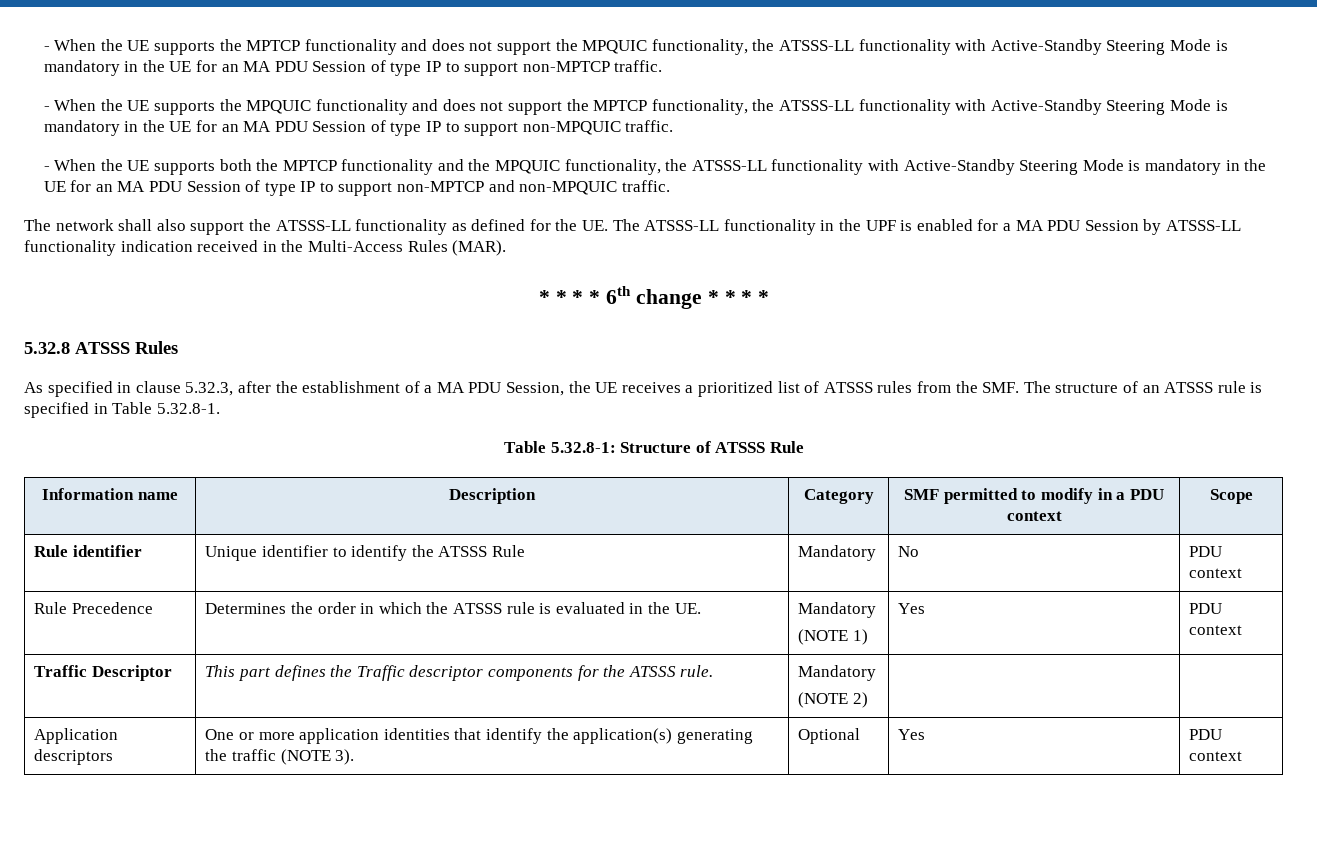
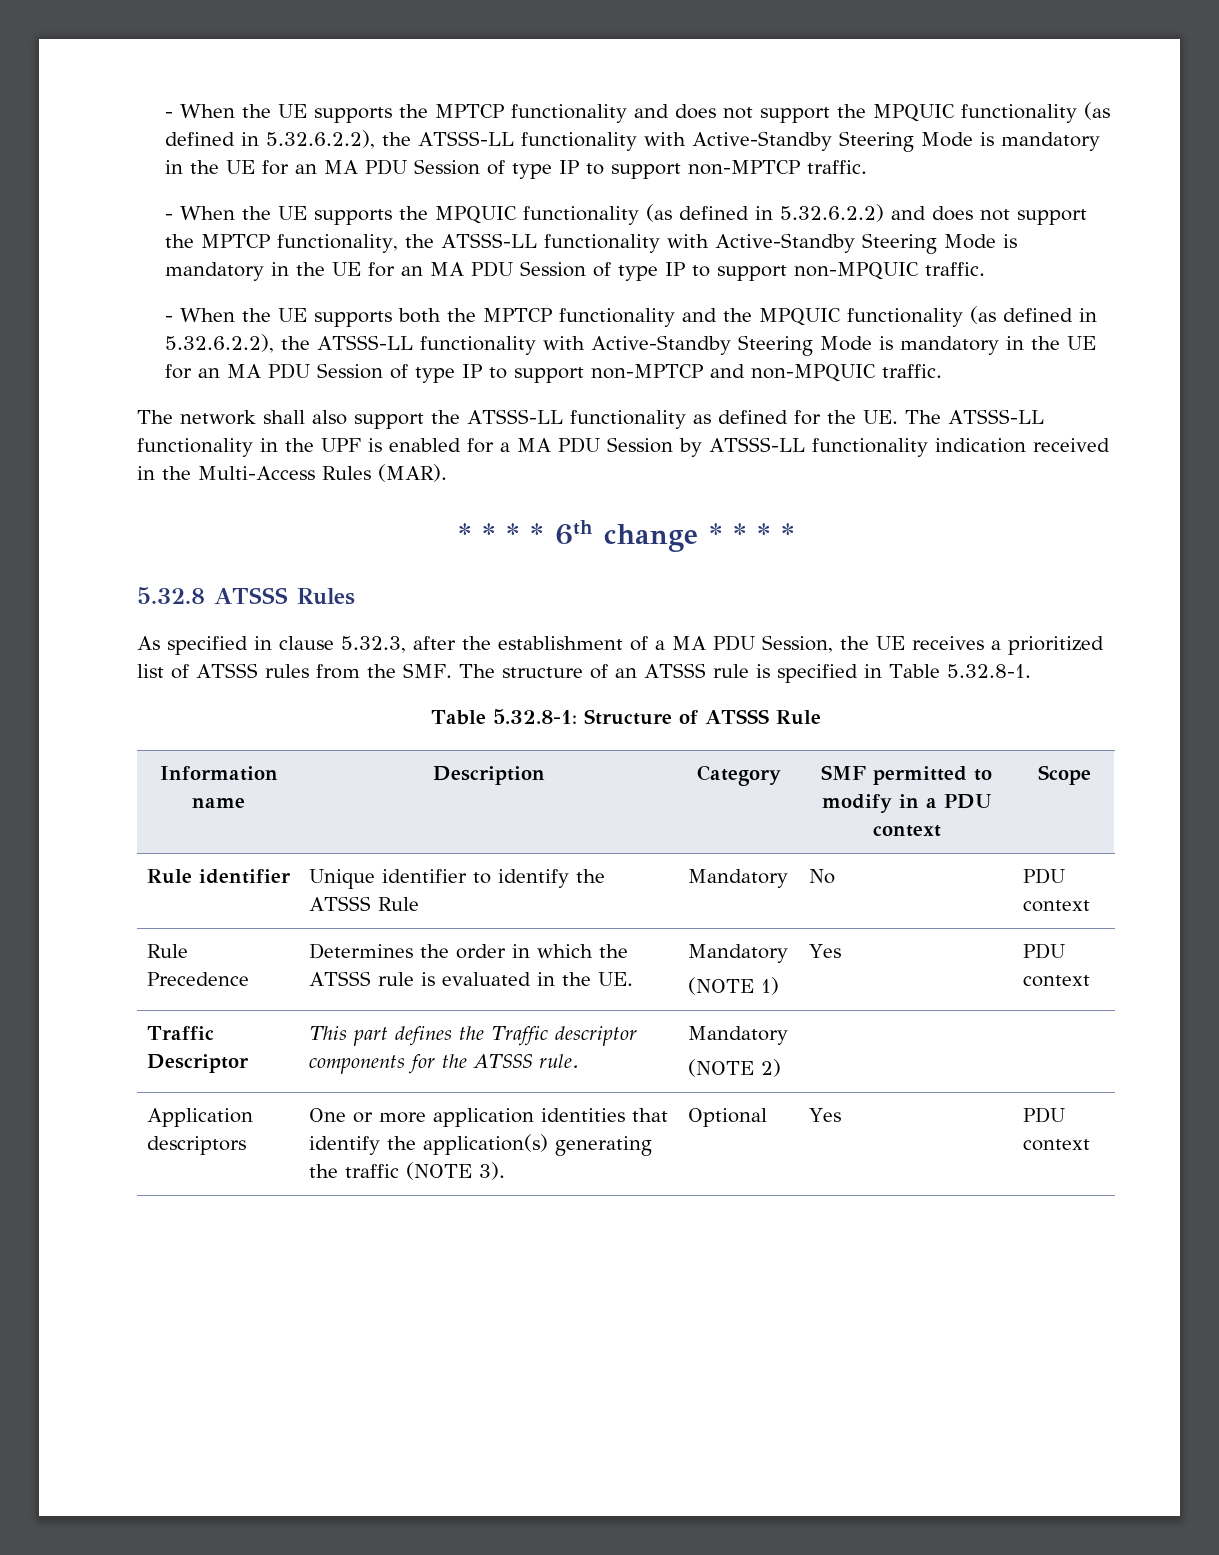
[651,39,748,55] functionality, -> [960,102,1110,123] [164,130,375,149] functionality (as defined in 5.32.6.2.2),
(408, 107) none -> [645,204,884,222] (as defined in 5.32.6.2.2)
[564,159,661,175] functionality, -> [846,306,1097,327] [164,334,274,353] functionality (as defined in 5.32.6.2.2),

